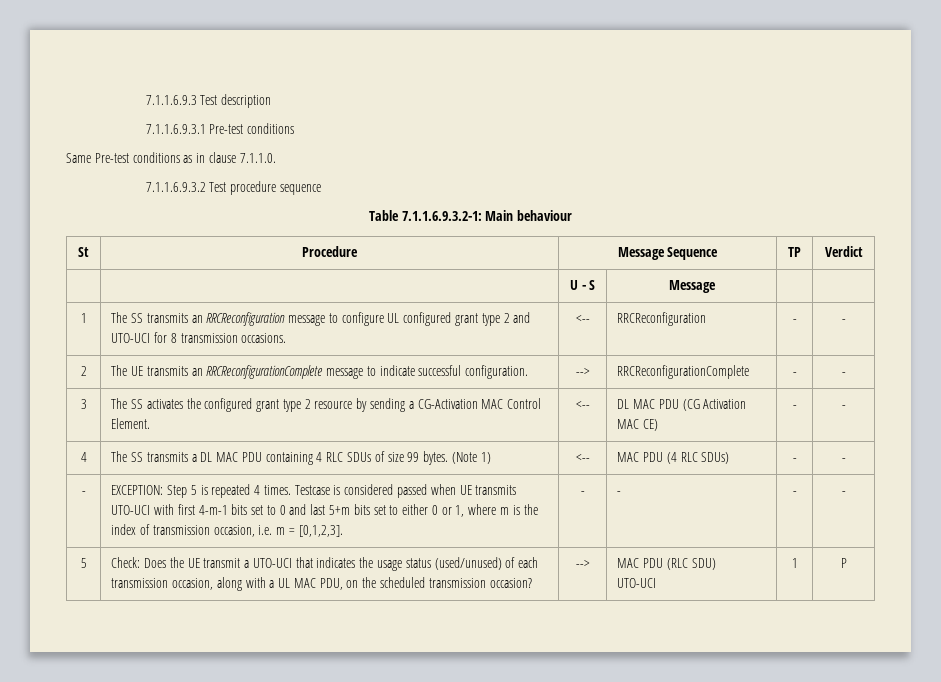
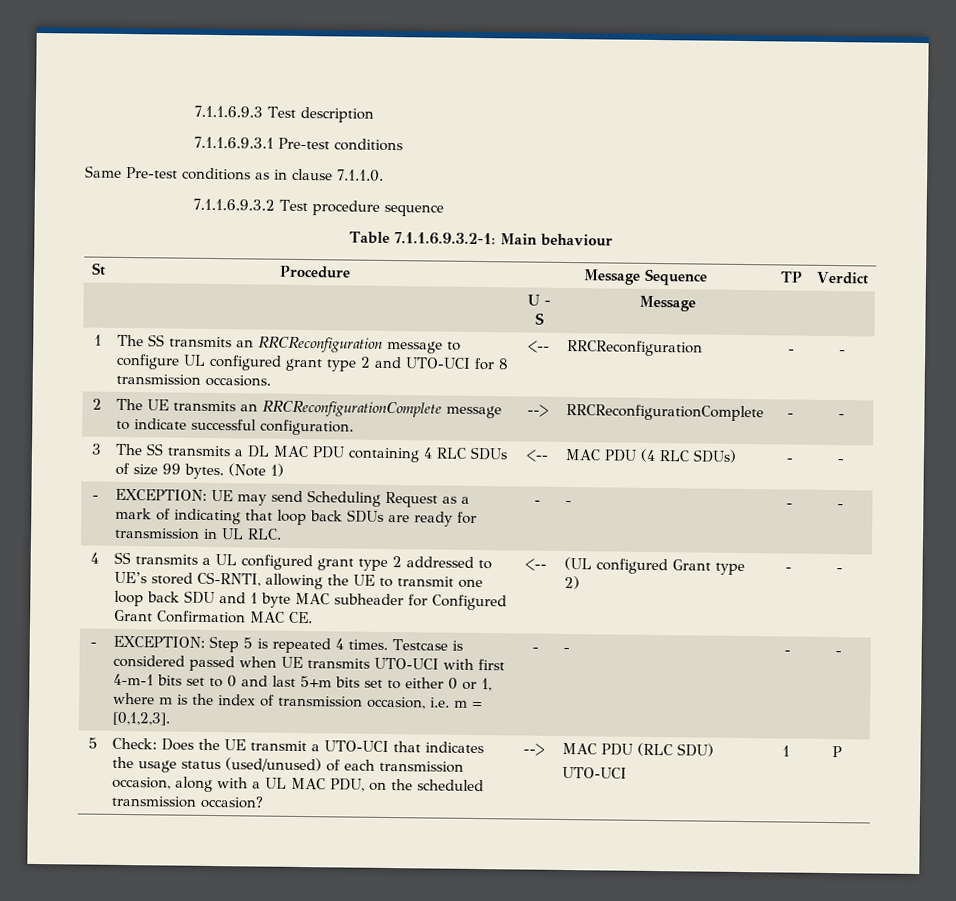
[111,398,542,412] [111,418,151,429] [575,401,590,409] [617,399,747,411] [617,419,658,431] [792,405,797,409] [841,405,846,409] [80,452,87,462] | The SS activates the configured grant type 2 resource by sending a CG-Activation MAC Control Element. | <-- | DL MAC PDU (CG Activation MAC CE) | - | - // 4 -> (102, 449) none
(846, 460) none -> [92,494,99,500] [114,488,470,508] [114,507,477,527] [113,527,282,540] [533,499,541,505] [564,499,572,506] [785,502,793,508] [836,503,844,509] [90,552,99,564] [113,551,492,571] [113,571,483,590] [113,590,507,611] [113,609,313,624] [525,558,547,571] [563,556,745,576] [563,575,580,590] [784,566,792,572] [835,567,843,573] // - | EXCEPTION: UE may send Scheduling Request as a mark of indicating that loop back SDUs are ready for transmission in UL RLC. | - | - | - | - // 4 | SS transmits a UL configured grant type 2 addressed to UE’s stored CS-RNTI, allowing the UE to transmit one loop back SDU and 1 byte MAC subheader for Configured Grant Confirmation MAC CE. | <-- | (UL configured Grant type 2) | - | -

